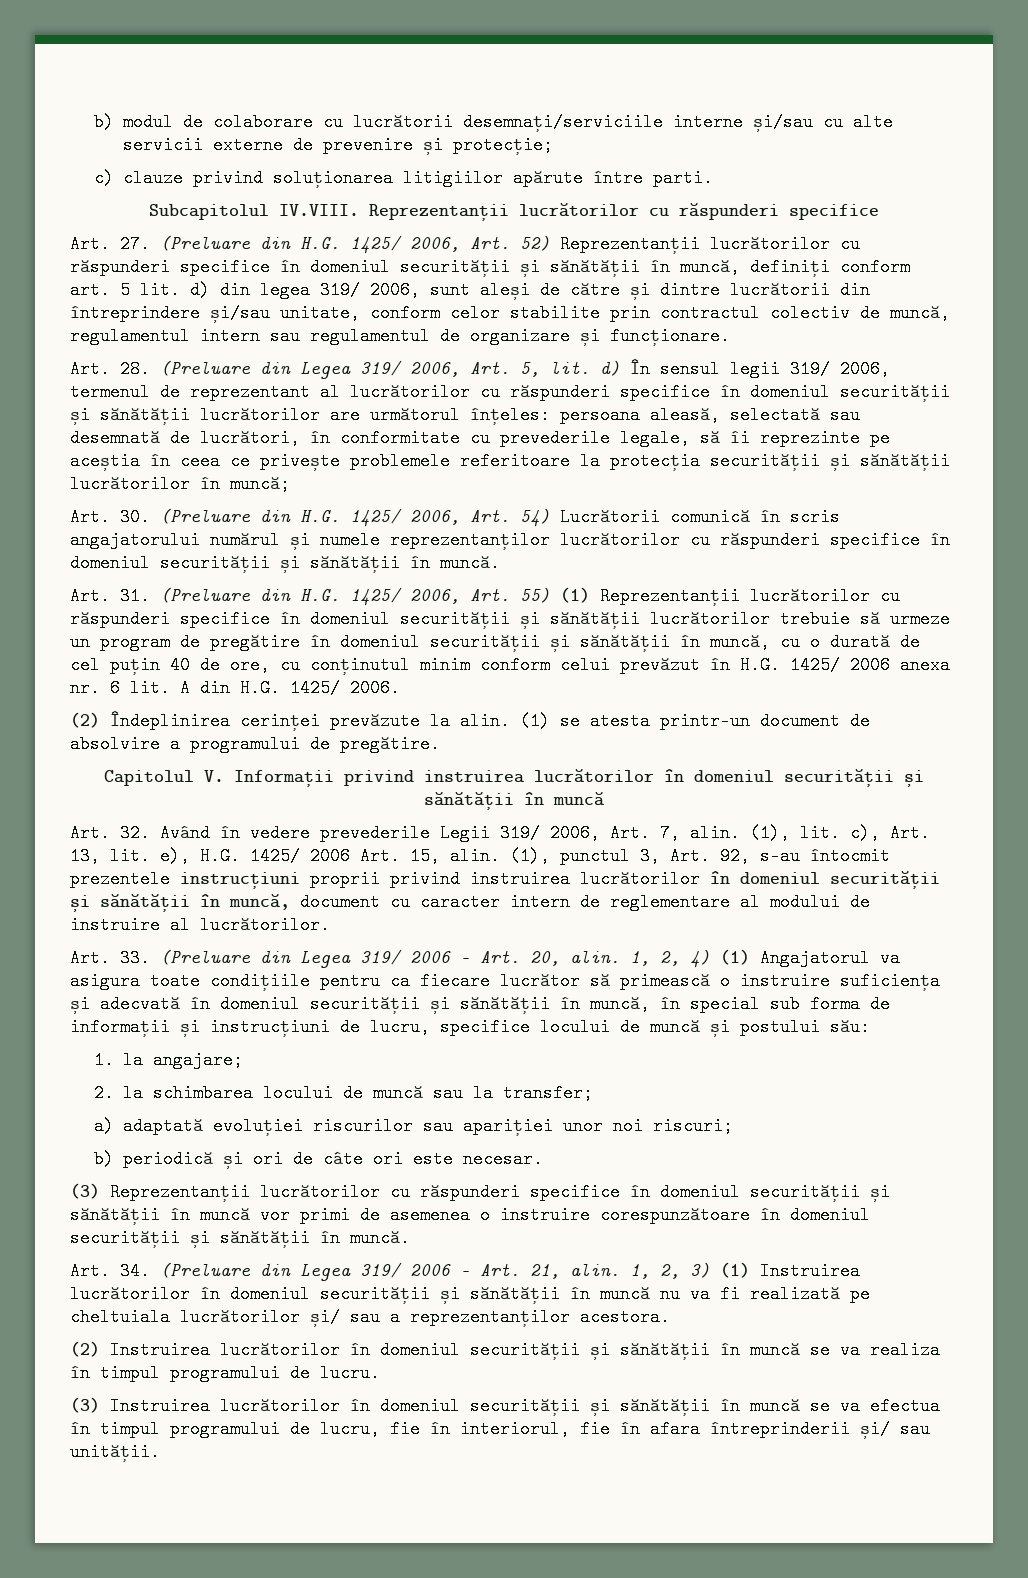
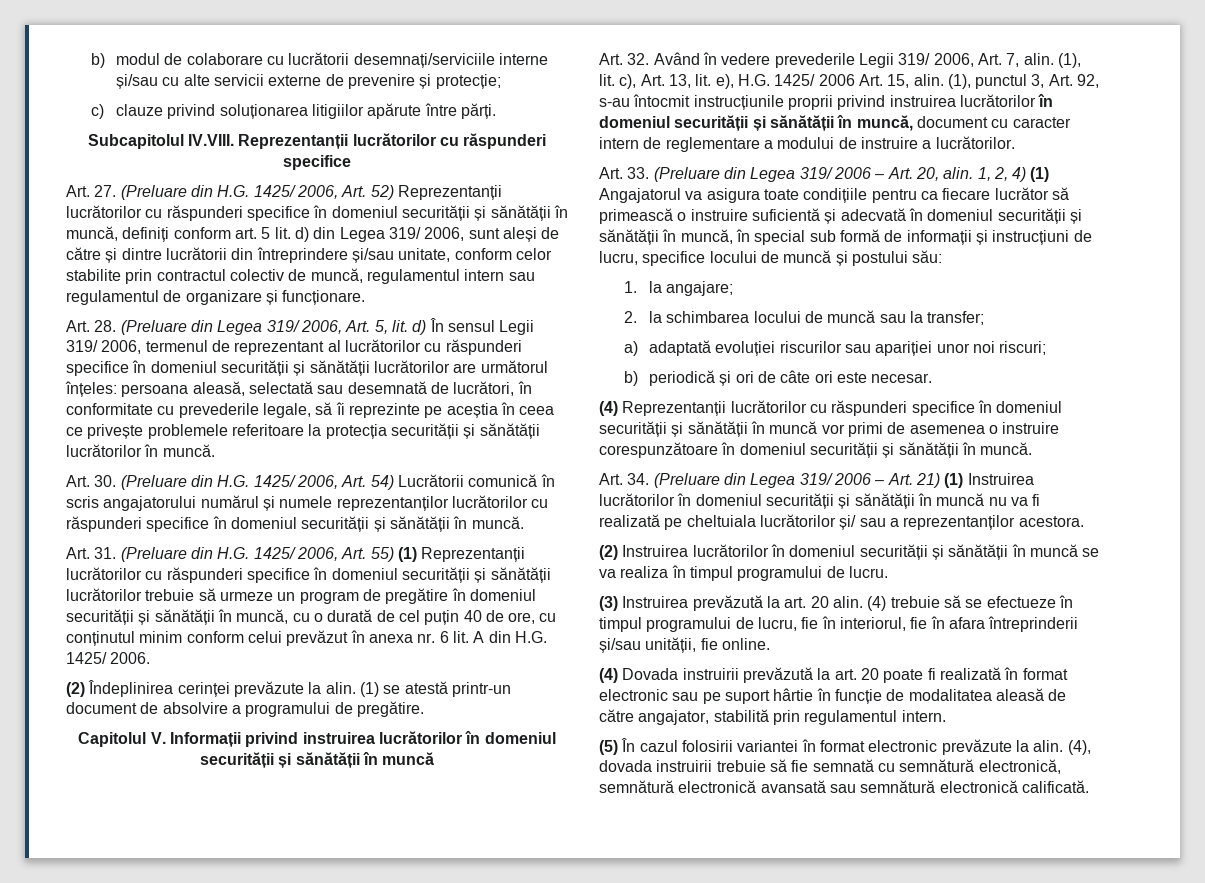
[653,169,714,187] parti. -> [460,103,496,119] părți.
[260,281,310,299] legea -> [339,227,385,242] Legea
[730,360,780,378] legii -> [499,320,535,335] Legii
[230,475,290,493] muncă; -> [162,444,215,457] muncă.
[740,656,890,674] H.G. 1425/ 2006 -> (365, 636) none
[590,712,650,730] atesta -> [404,681,448,694] atestă
[70,870,300,889] prezentele instrucțiuni -> [693,95,784,110] instrucțiunile
[740,893,760,911] al -> [763,140,773,149] a
[170,916,190,934] al -> [922,140,932,149] a
[840,972,940,991] suficiența -> [751,208,820,221] suficientă
[810,995,860,1013] forma -> [839,229,880,242] formă
[70,1183,100,1199] (3) -> [599,401,618,416] (4)
[530,1262,710,1279] 21, alin. 1, 2, 3) -> [915,473,940,488] 21)
[220,1397,940,1416] lucrătorilor în domeniul securității și sănătății în muncă se va efectua -> [692,595,1056,611] prevăzută la art. 20 alin. (4) trebuie să se efectueze
[860,1420,930,1439] [70,1443,160,1462] și/ sau unității. -> [599,637,770,653] [599,667,1068,683] [599,688,1067,704] [599,709,946,725] [599,738,1091,755] [599,759,1061,774] [599,780,1089,793] și/sau unității, fie online. // (4) Dovada instruirii prevăzută la art. 20 poate fi realizată în format electronic sau pe suport hârtie în funcție de modalitatea aleasă de către angajator, stabilită prin regulamentul intern. // (5) În cazul folosirii variantei în format electronic prevăzute la alin. (4), dovada instruirii trebuie să fie semnată cu semnătură electronică, semnătură electronică avansată sau semnătură electronică calificată.

